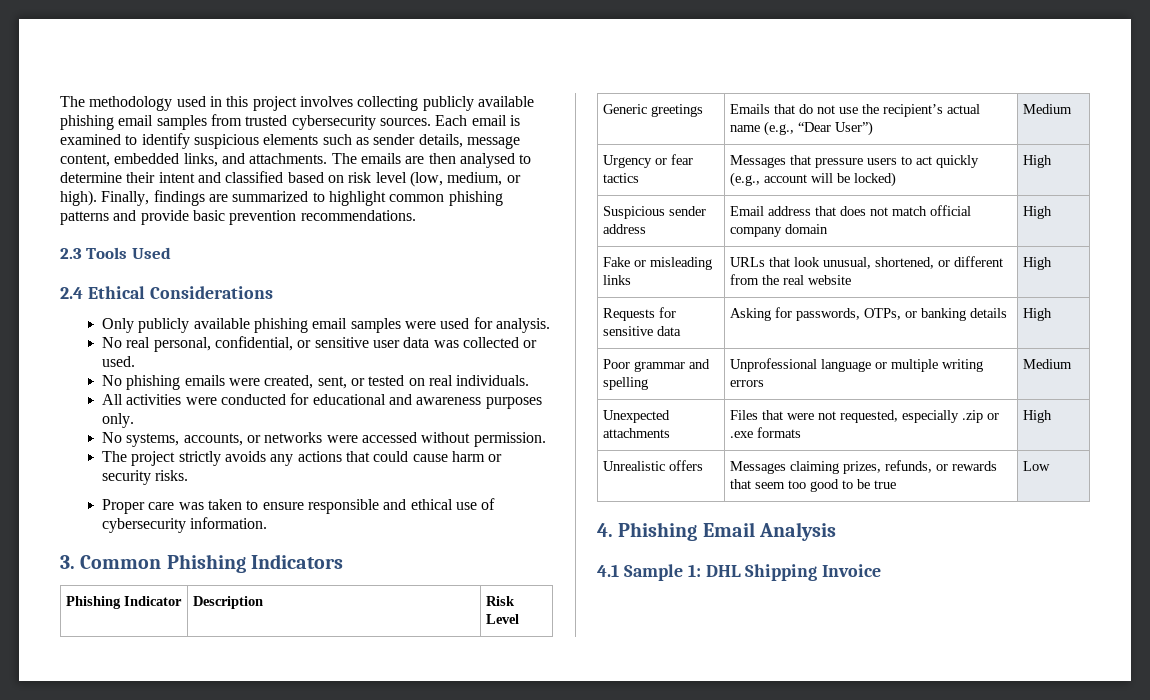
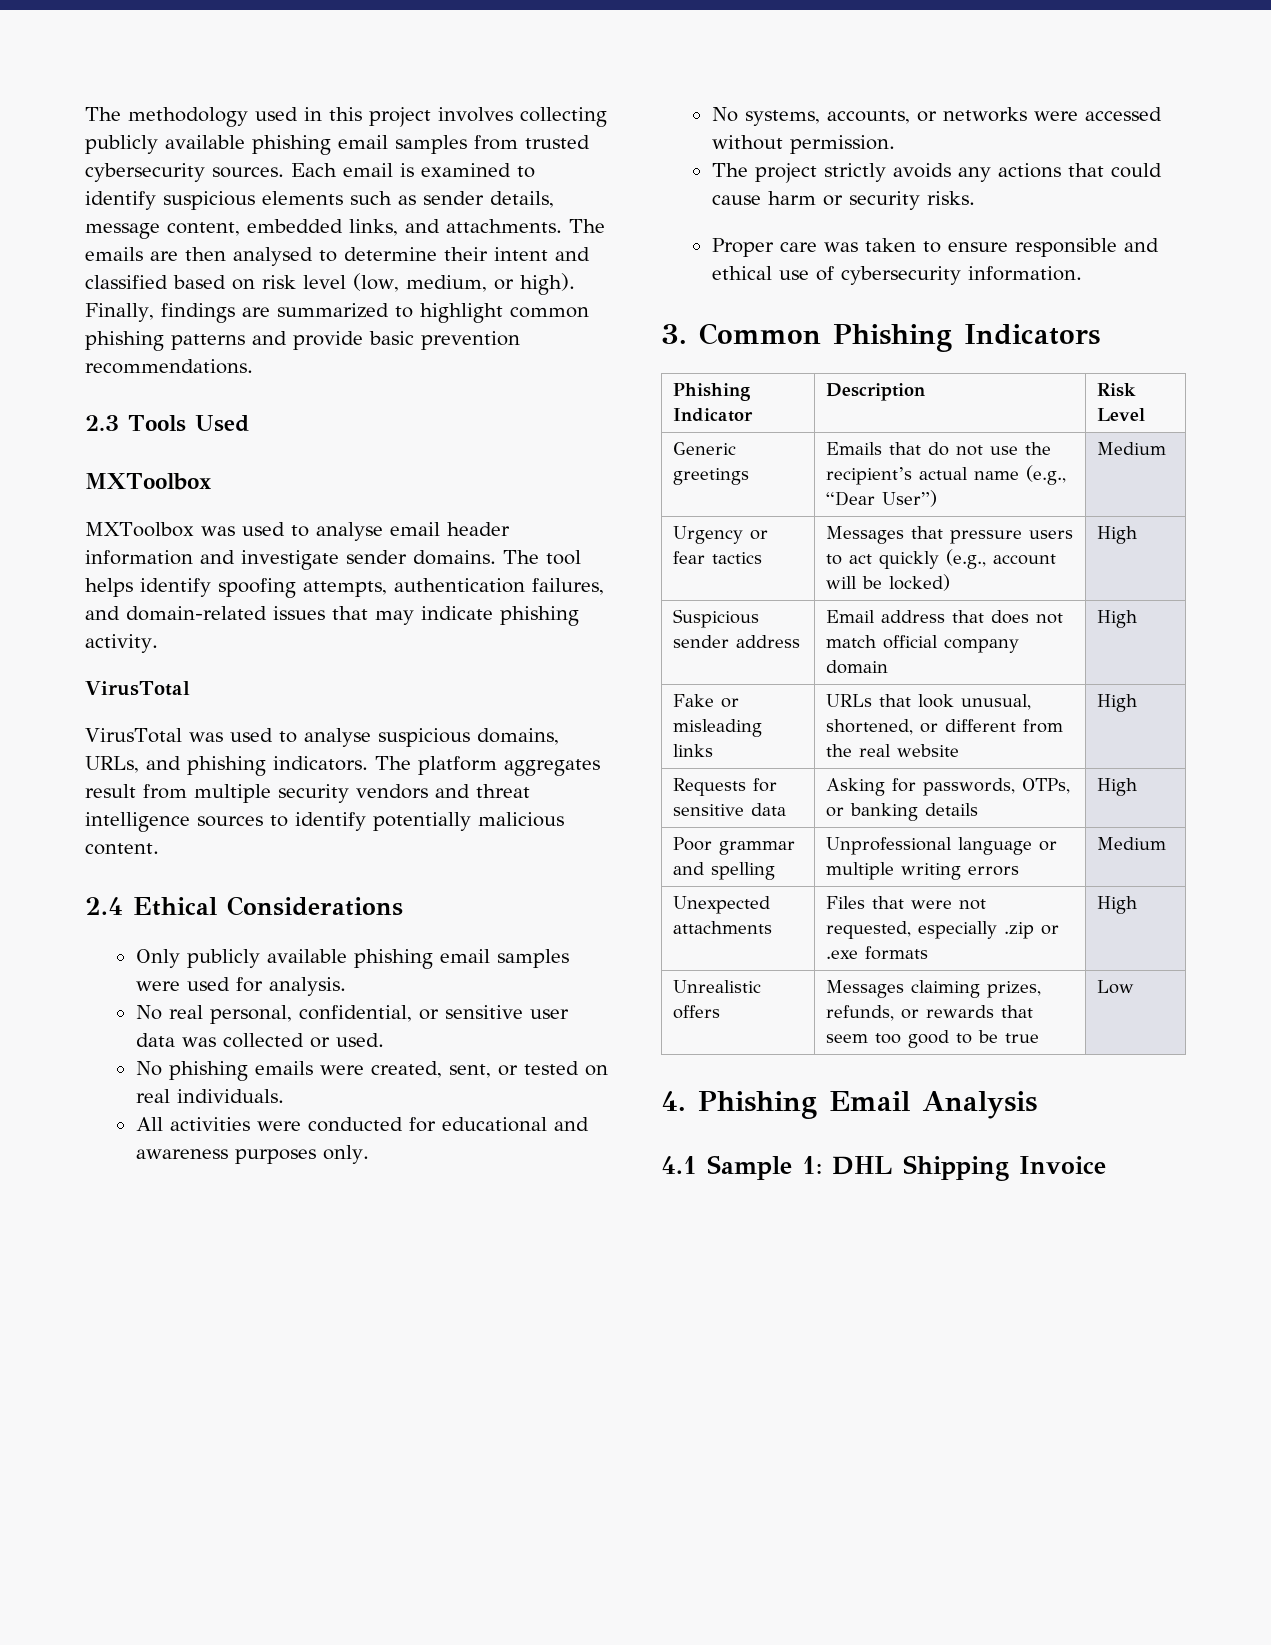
(171, 253) none -> [85,473,211,490] [85,522,510,541] [85,550,581,570] [85,578,604,598] [85,606,579,626] [85,634,158,653] [85,681,190,696] [85,728,559,747] [85,756,600,776] [85,784,530,803] [85,812,564,832] [85,843,159,855] // MXToolbox // MXToolbox was used to analyse email header information and investigate sender domains. The tool helps identify spoofing attempts, authentication failures, and domain-related issues that may indicate phishing activity. // VirusTotal // VirusTotal was used to analyse suspicious domains, URLs, and phishing indicators. The platform aggregates result from multiple security vendors and threat intelligence sources to identify potentially malicious content.

